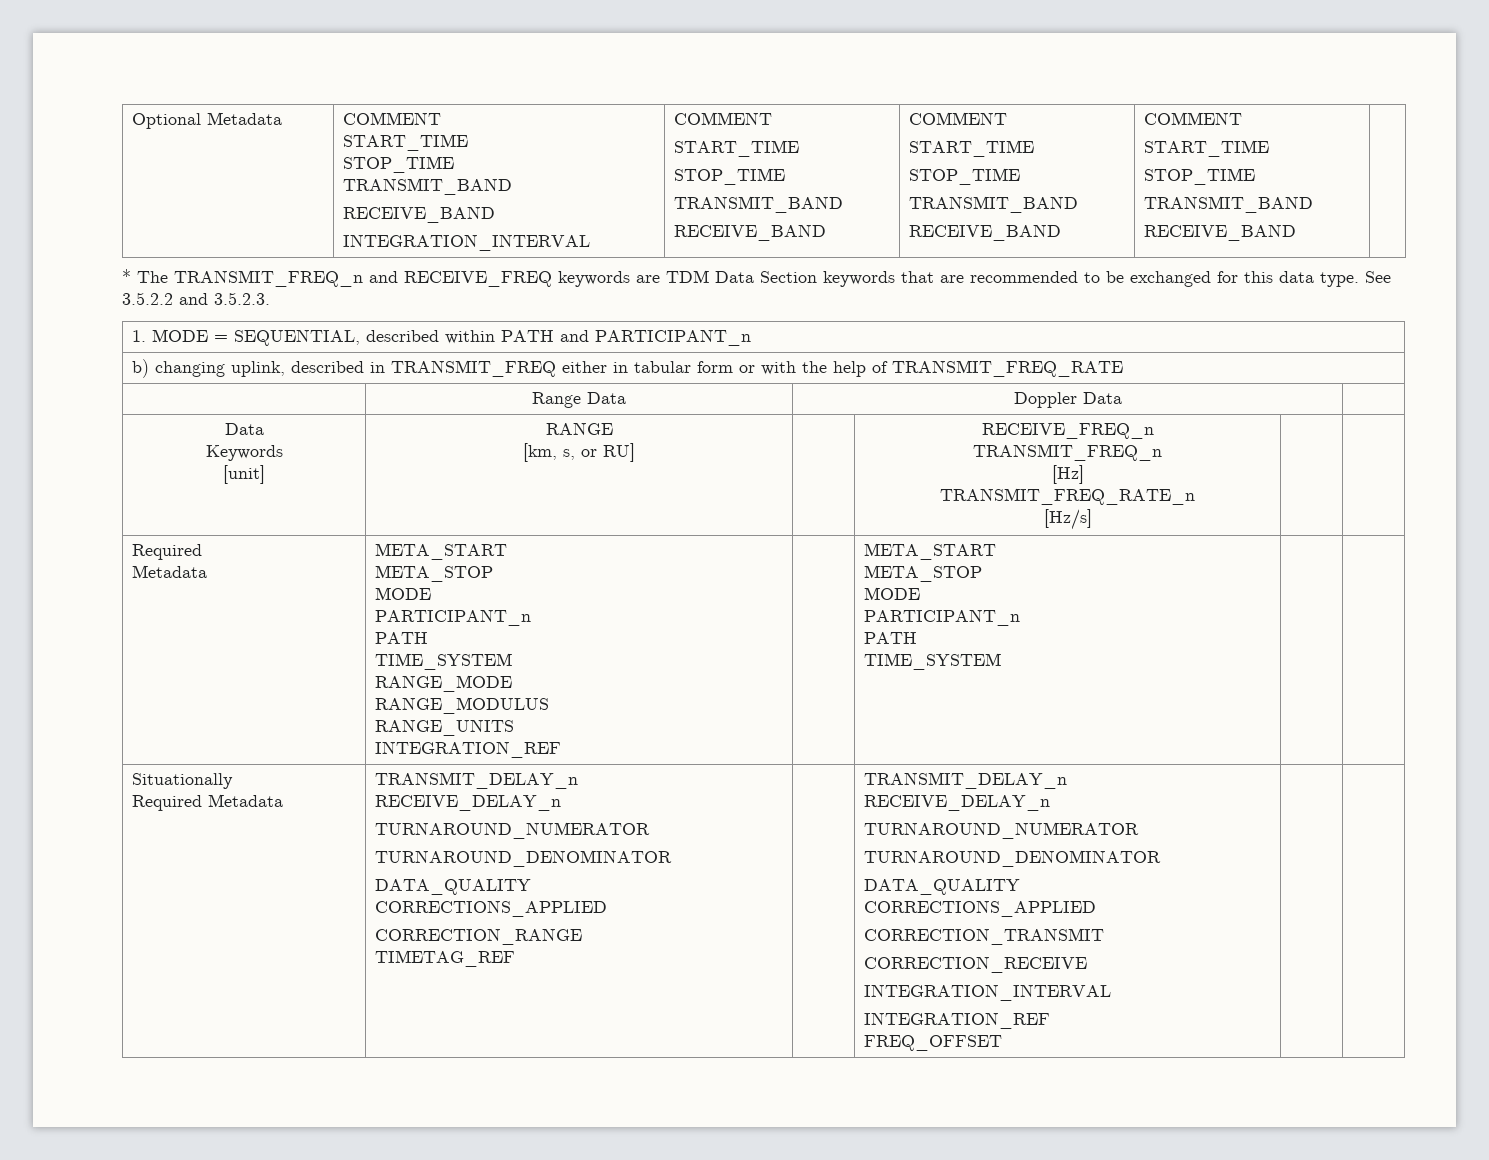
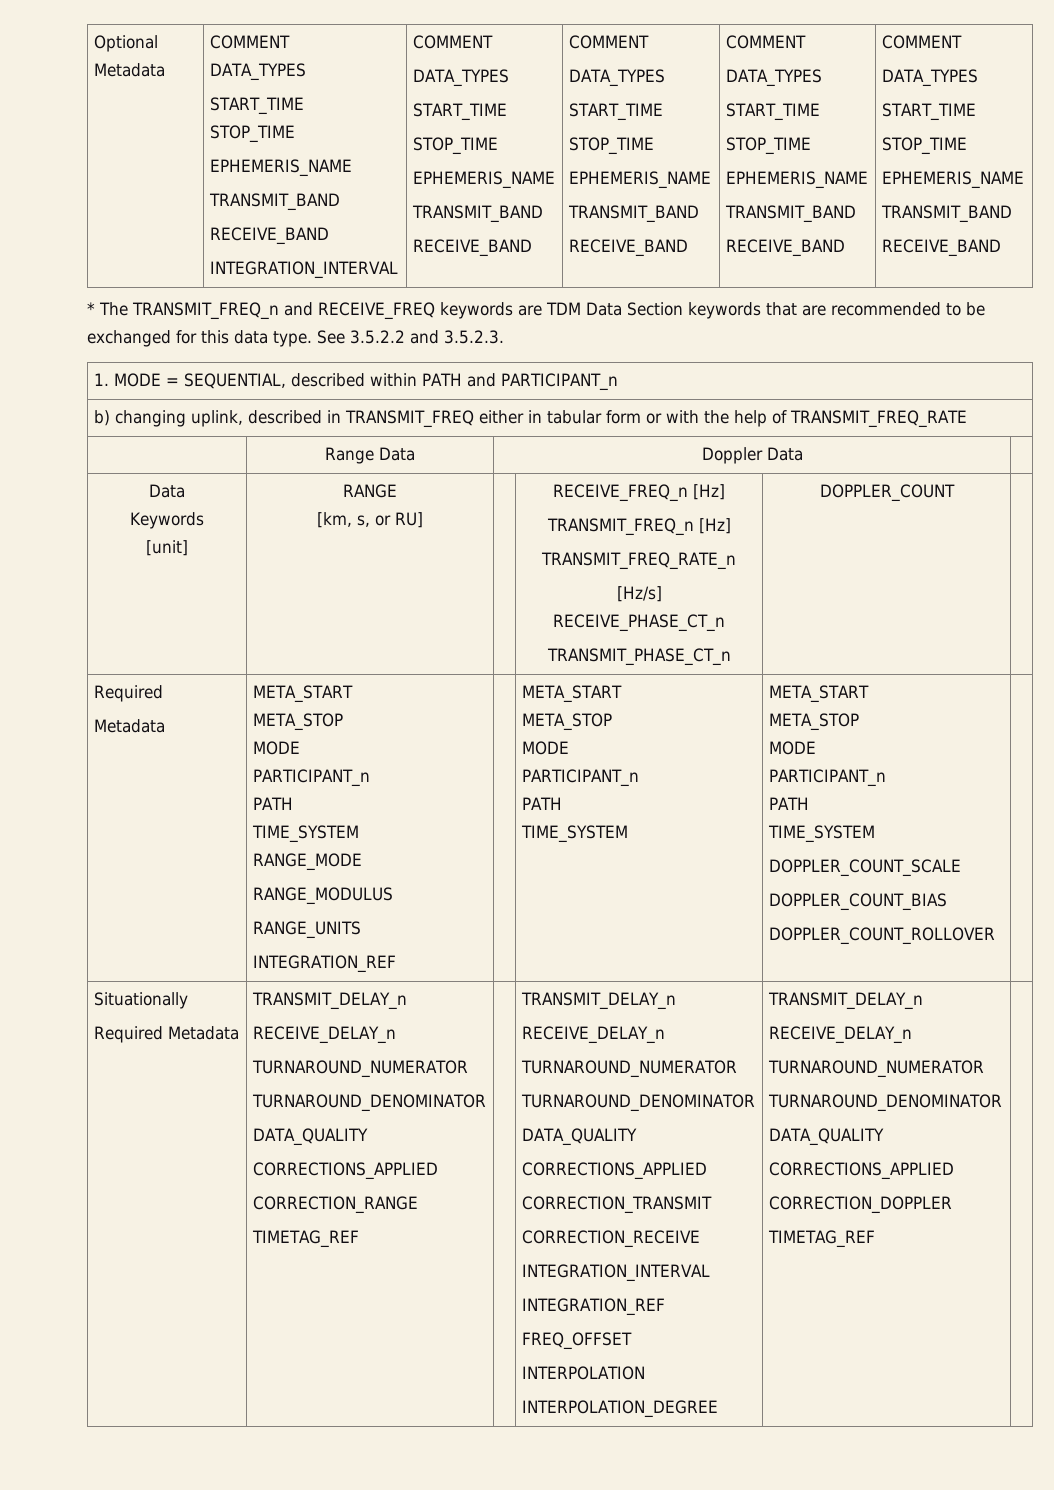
[343,134,469,151] [343,156,455,173] // START_TIME // STOP_TIME -> [209,63,306,81] [209,97,304,115] [209,125,295,143] [209,159,352,177] // DATA_TYPES // START_TIME // STOP_TIME // EPHEMERIS_NAME
[674,140,800,157] [674,168,786,185] [674,196,844,213] [674,224,827,241] [909,112,1008,125] [909,140,1035,157] [909,168,1021,185] [909,196,1079,213] [909,224,1062,241] [1144,112,1243,125] [1144,140,1270,157] [1144,168,1256,185] [1144,196,1314,213] [1144,224,1297,241] // START_TIME // STOP_TIME // TRANSMIT_BAND // RECEIVE_BAND | COMMENT // START_TIME // STOP_TIME // TRANSMIT_BAND // RECEIVE_BAND | COMMENT // START_TIME // STOP_TIME // TRANSMIT_BAND // RECEIVE_BAND | -> [412,69,509,87] [412,103,507,121] [412,137,498,155] [412,171,555,189] [411,205,543,223] [412,239,532,257] [568,35,649,49] [568,69,665,87] [568,103,663,121] [568,137,654,155] [568,171,711,189] [567,205,699,223] [568,239,688,257] [725,35,806,49] [725,69,822,87] [725,103,820,121] [725,137,811,155] [725,171,868,189] [724,205,856,223] [725,239,845,257] [881,35,962,49] [881,69,978,87] [881,103,976,121] [881,137,967,155] [881,171,1024,189] [880,205,1012,223] [881,239,1001,257] // DATA_TYPES // START_TIME // STOP_TIME // EPHEMERIS_NAME // TRANSMIT_BAND // RECEIVE_BAND | COMMENT // DATA_TYPES // START_TIME // STOP_TIME // EPHEMERIS_NAME // TRANSMIT_BAND // RECEIVE_BAND | COMMENT // DATA_TYPES // START_TIME // STOP_TIME // EPHEMERIS_NAME // TRANSMIT_BAND // RECEIVE_BAND | COMMENT // DATA_TYPES // START_TIME // STOP_TIME // EPHEMERIS_NAME // TRANSMIT_BAND // RECEIVE_BAND
[973,444,1162,461] // TRANSMIT_FREQ_n // -> [693,484,725,500] [546,518,694,536] [Hz] // TRANSMIT_FREQ_n
(1092, 519) | -> [553,614,725,632] [546,648,731,666] [819,484,955,502] // RECEIVE_PHASE_CT_n // TRANSMIT_PHASE_CT_n | DOPPLER_COUNT
(1002, 661) none -> [768,685,869,703] [768,713,859,731] [768,741,816,755] [768,769,886,787] [768,797,809,810] [767,825,875,843] [768,859,961,877] [768,893,947,911] [768,927,995,945] META_START // META_STOP // MODE // PARTICIPANT_n // PATH // TIME_SYSTEM // DOPPLER_COUNT_SCALE // DOPPLER_COUNT_BIAS // DOPPLER_COUNT_ROLLOVER
(1003, 1043) | -> [521,1366,645,1380] [521,1400,718,1418] [767,992,923,1010] [768,1026,912,1044] [767,1060,984,1078] [767,1094,1002,1112] [768,1128,884,1146] [768,1162,954,1180] [768,1196,952,1214] [767,1230,875,1248] // INTERPOLATION // INTERPOLATION_DEGREE | TRANSMIT_DELAY_n // RECEIVE_DELAY_n // TURNAROUND_NUMERATOR // TURNAROUND_DENOMINATOR // DATA_QUALITY // CORRECTIONS_APPLIED // CORRECTION_DOPPLER // TIMETAG_REF

